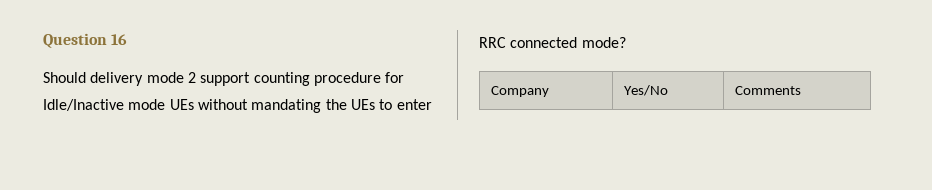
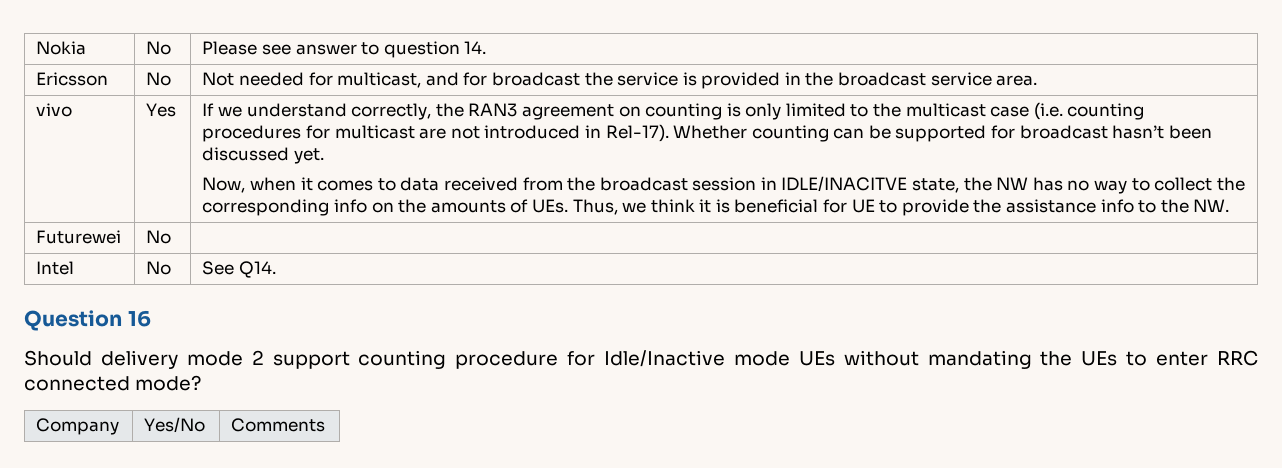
(43, 40) none -> [36,41,87,55] [146,41,172,55] [202,41,487,58] [36,72,109,86] [146,72,172,86] [202,72,1038,89] [36,103,73,117] [146,103,177,117] [202,102,1145,120] [202,124,1212,142] [202,147,324,164] [202,176,1245,194] [202,199,1230,216] [36,230,122,244] [146,230,172,244] [36,261,75,275] [146,261,172,275] [202,261,276,278] Nokia | No | Please see answer to question 14. // Ericsson | No | Not needed for multicast, and for broadcast the service is provided in the broadcast service area. // vivo | Yes | If we understand correctly, the RAN3 agreement on counting is only limited to the multicast case (i.e. counting procedures for multicast are not introduced in Rel-17). Whether counting can be supported for broadcast hasn’t been discussed yet. // Now, when it comes to data received from the broadcast session in IDLE/INACITVE state, the NW has no way to collect the corresponding info on the amounts of UEs. Thus, we think it is beneficial for UE to provide the assistance info to the NW. // Futurewei | No | // Intel | No | See Q14. //

